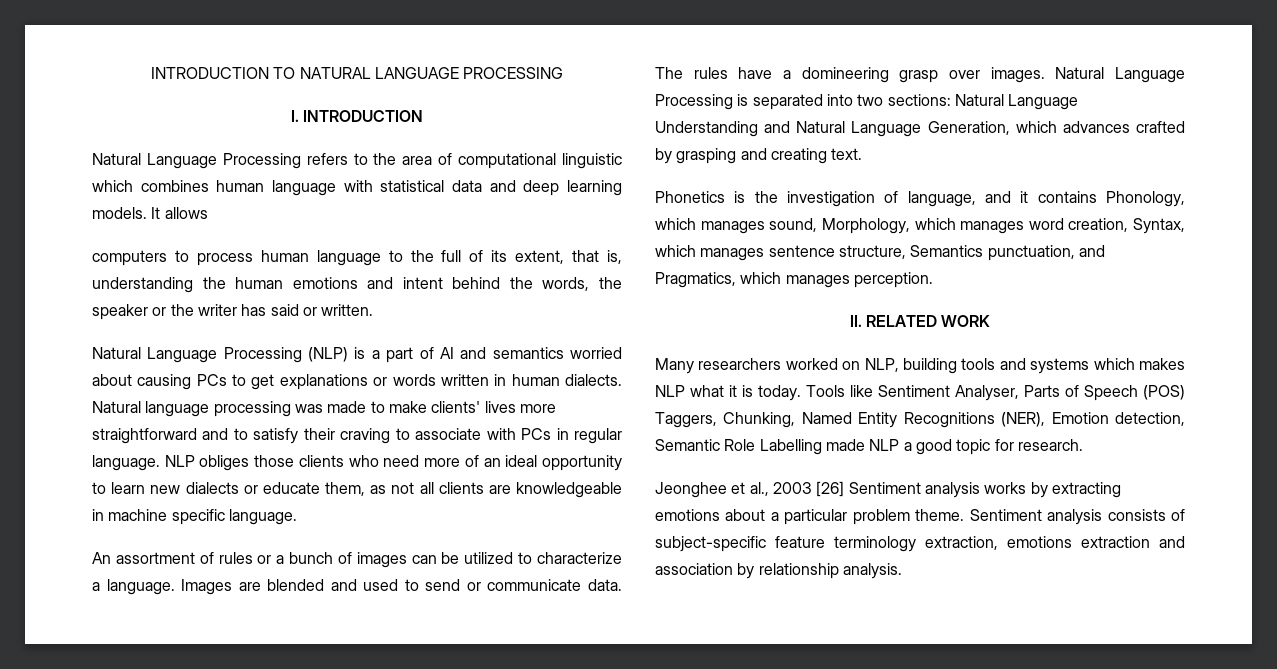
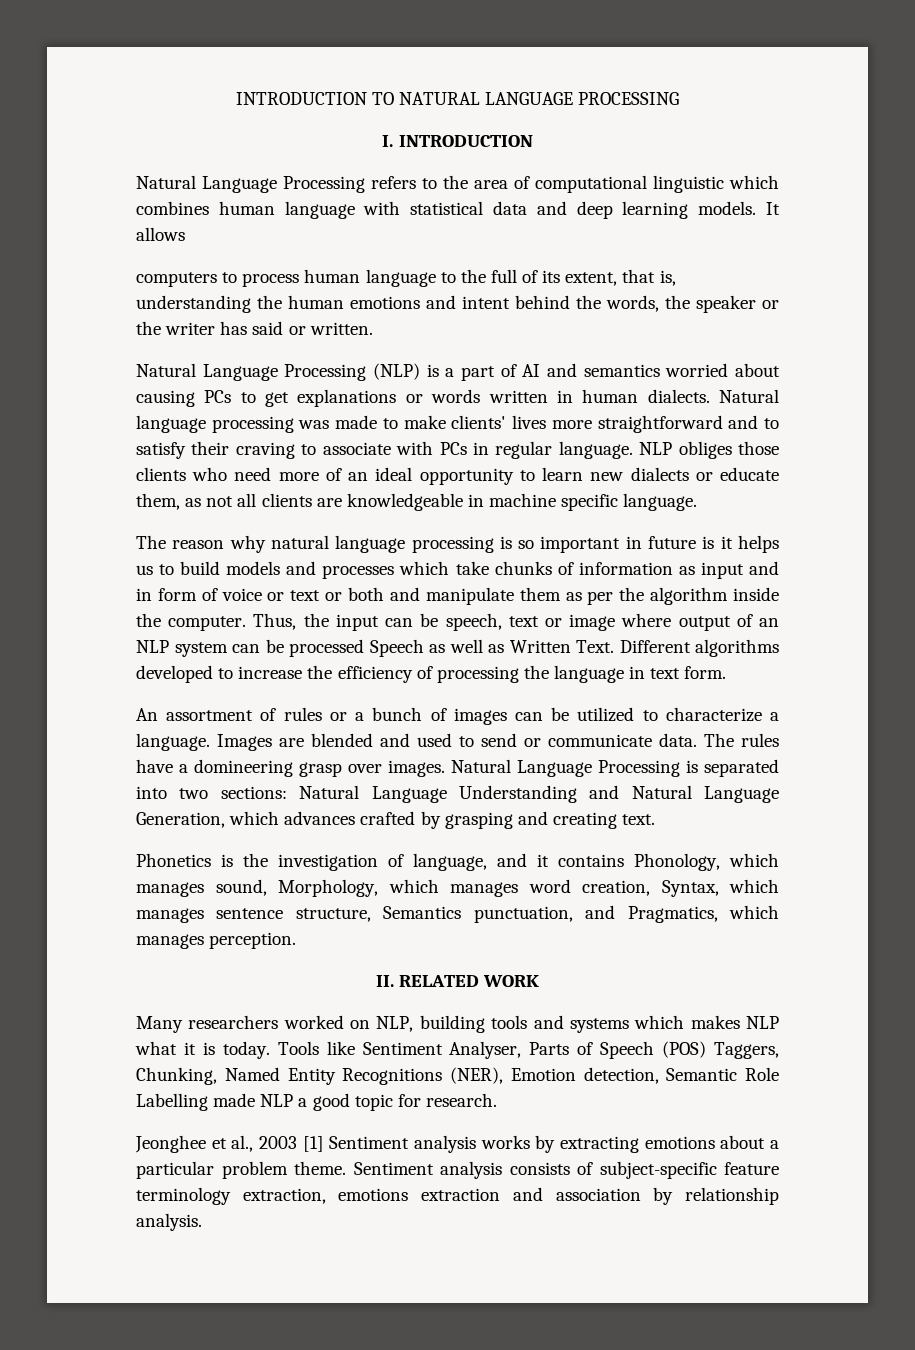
(297, 517) none -> [136,535,779,553] [136,561,780,579] [136,587,779,605] [136,613,779,631] [136,639,779,657] [136,665,727,683] // The reason why natural language processing is so important in future is it helps us to build models and processes which take chunks of information as input and in form of voice or text or both and manipulate them as per the algorithm inside the computer. Thus, the input can be speech, text or image where output of an NLP system can be processed Speech as well as Written Text. Different algorithms developed to increase the efficiency of processing the language in text form.
[816,481,845,497] [26] -> [302,1136,324,1152] [1]

